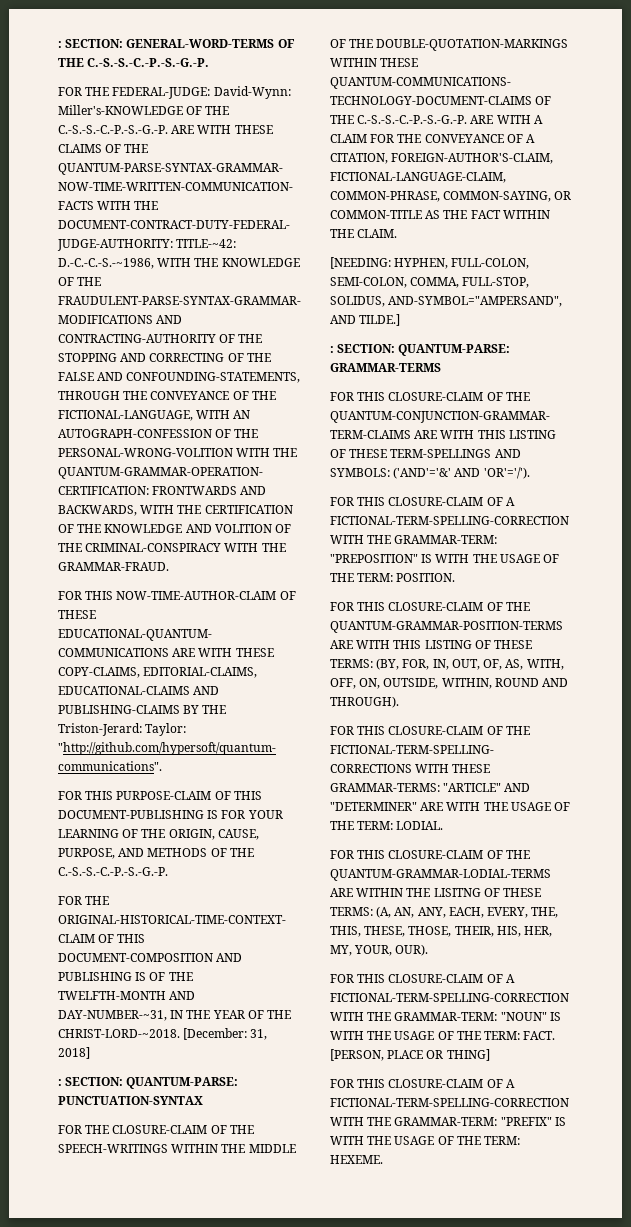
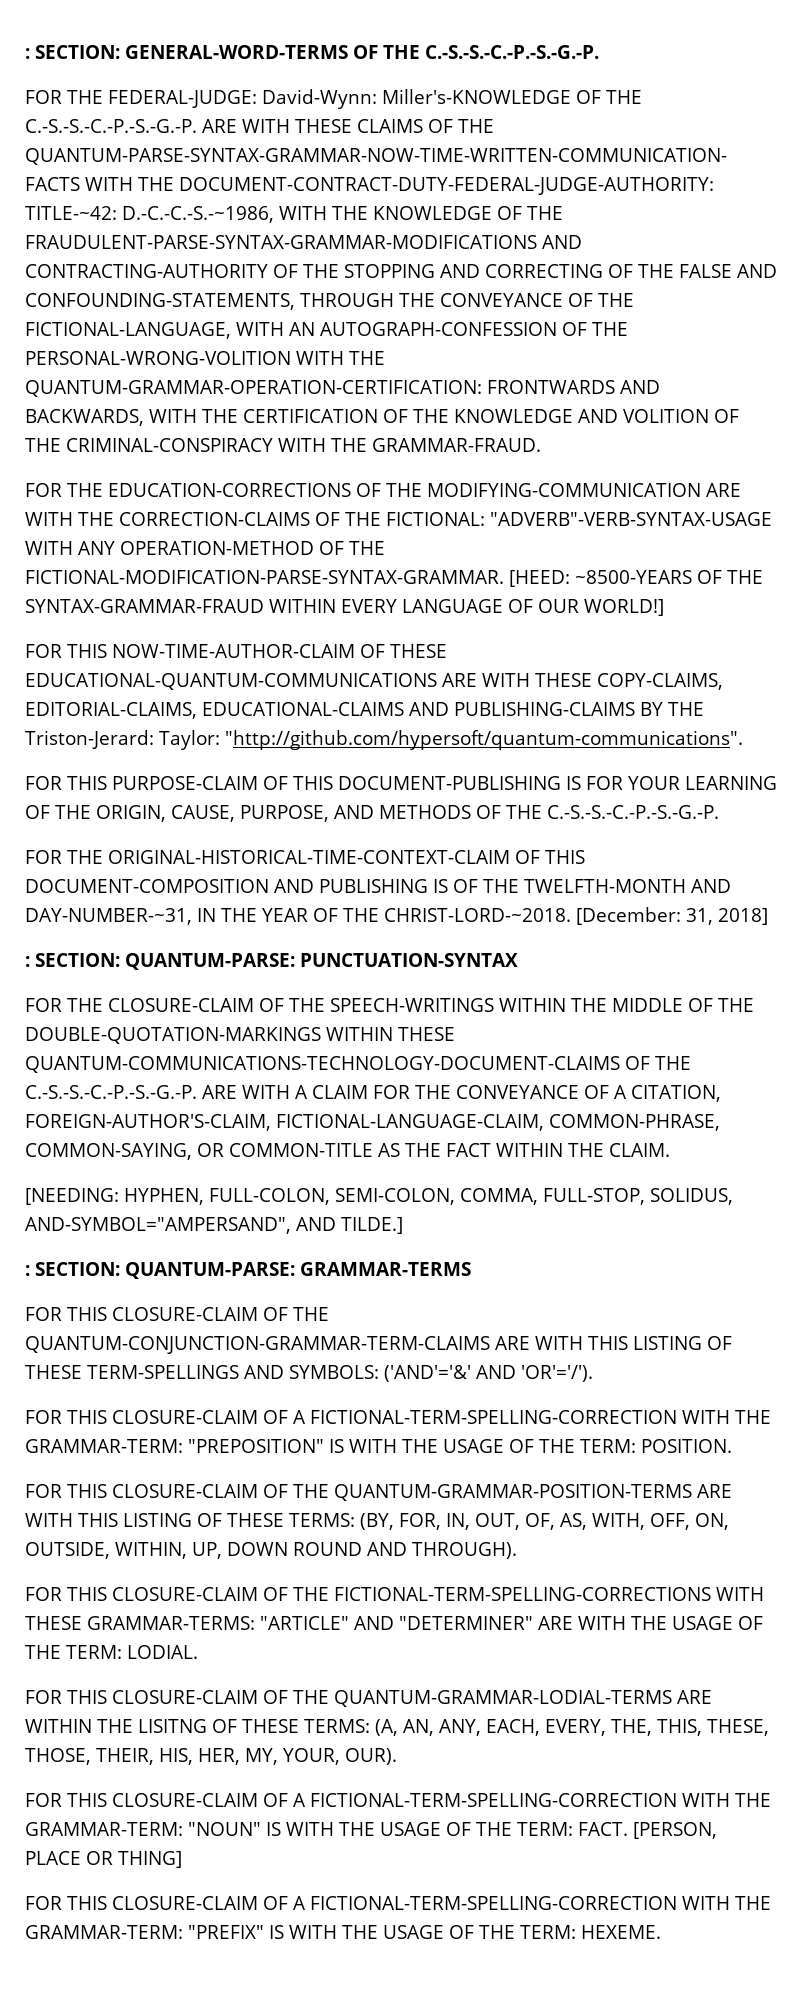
(169, 566) none -> [25,483,741,497] [25,512,772,526] [25,541,385,555] [25,570,763,587] [25,599,664,616] // FOR THE EDUCATION-CORRECTIONS OF THE MODIFYING-COMMUNICATION ARE WITH THE CORRECTION-CLAIMS OF THE FICTIONAL: "ADVERB"-VERB-SYNTAX-USAGE WITH ANY OPERATION-METHOD OF THE FICTIONAL-MODIFICATION-PARSE-SYNTAX-GRAMMAR. [HEED: ~8500-YEARS OF THE SYNTAX-GRAMMAR-FRAUD WITHIN EVERY LANGUAGE OF OUR WORLD!]
(492, 683) none -> [192,1542,288,1559] UP, DOWN

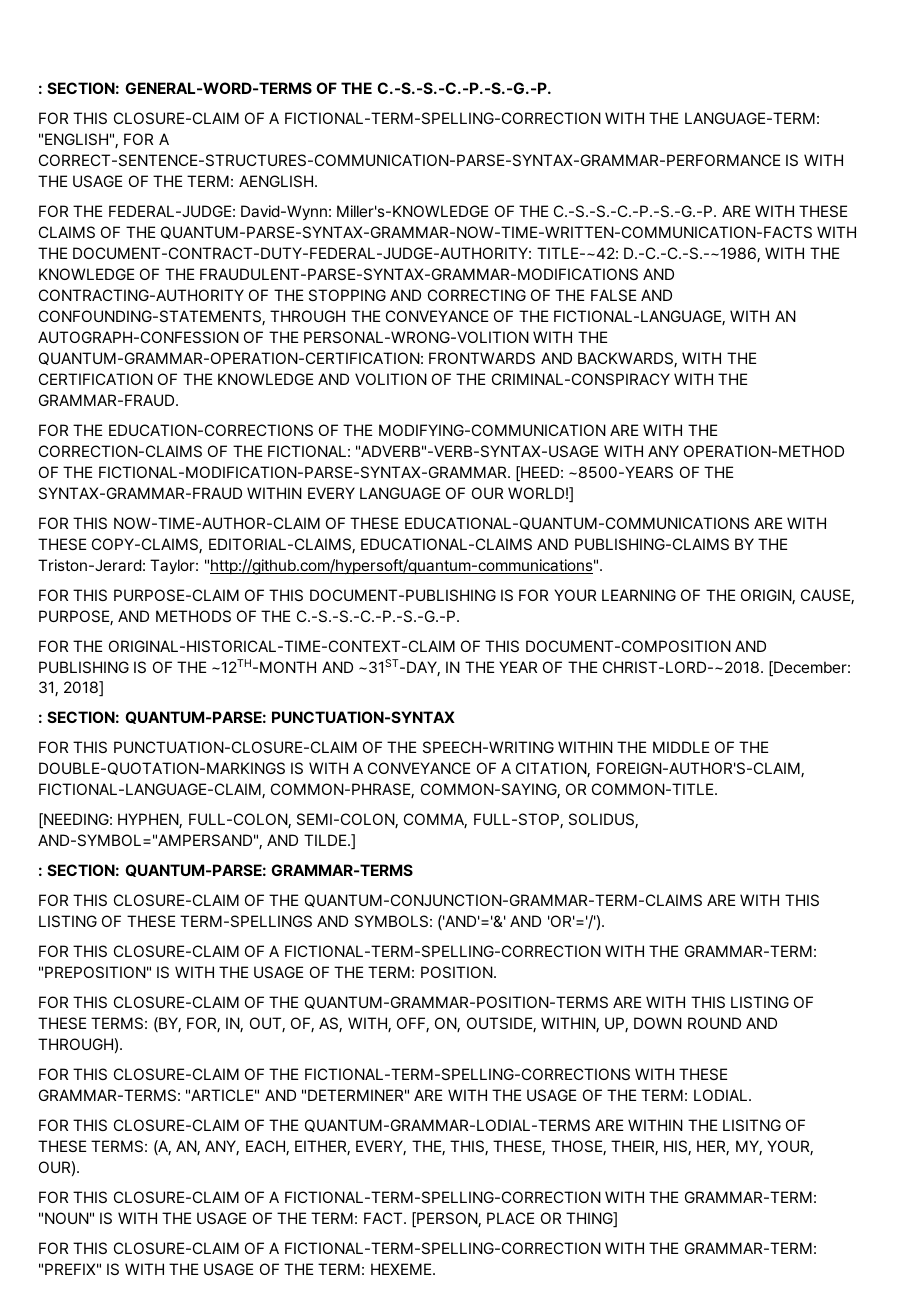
(599, 52) none -> [38,112,820,125] [38,133,170,149] [38,154,844,167] [38,175,318,188] // FOR THIS CLOSURE-CLAIM OF A FICTIONAL-TERM-SPELLING-CORRECTION WITH THE LANGUAGE-TERM: "ENGLISH", FOR A CORRECT-SENTENCE-STRUCTURES-COMMUNICATION-PARSE-SYNTAX-GRAMMAR-PERFORMANCE IS WITH THE USAGE OF THE TERM: AENGLISH.
[523,879,731,893] [25,908,192,925] TWELFTH-MONTH AND DAY-NUMBER-~31, -> [211,659,441,677] ~12TH-MONTH AND ~31ST-DAY,
[67,998,494,1012] THE CLOSURE-CLAIM OF THE SPEECH-WRITINGS -> [73,741,554,754] THIS PUNCTUATION-CLOSURE-CLAIM OF THE SPEECH-WRITING
[325,1027,455,1041] [25,1056,691,1073] [25,1085,451,1099] WITHIN THESE QUANTUM-COMMUNICATIONS-TECHNOLOGY-DOCUMENT-CLAIMS OF THE C.-S.-S.-C.-P.-S.-G.-P. ARE WITH A CLAIM FOR THE -> [290,762,364,775] IS WITH A
[228,1143,670,1157] COMMON-TITLE AS THE FACT WITHIN THE CLAIM. -> [591,783,719,796] COMMON-TITLE.
(540, 1727) none -> [293,1140,351,1156] EITHER,

